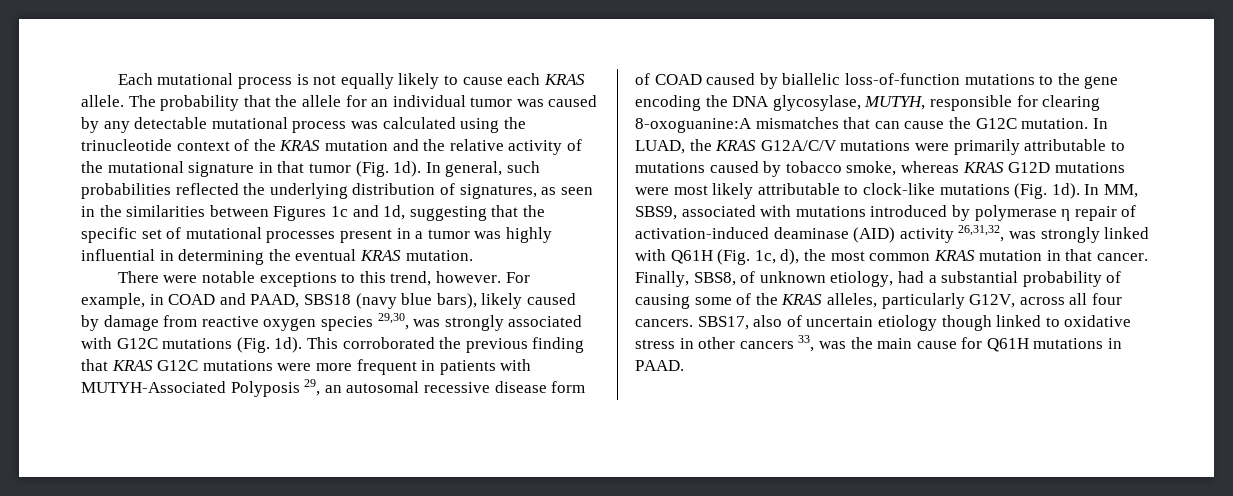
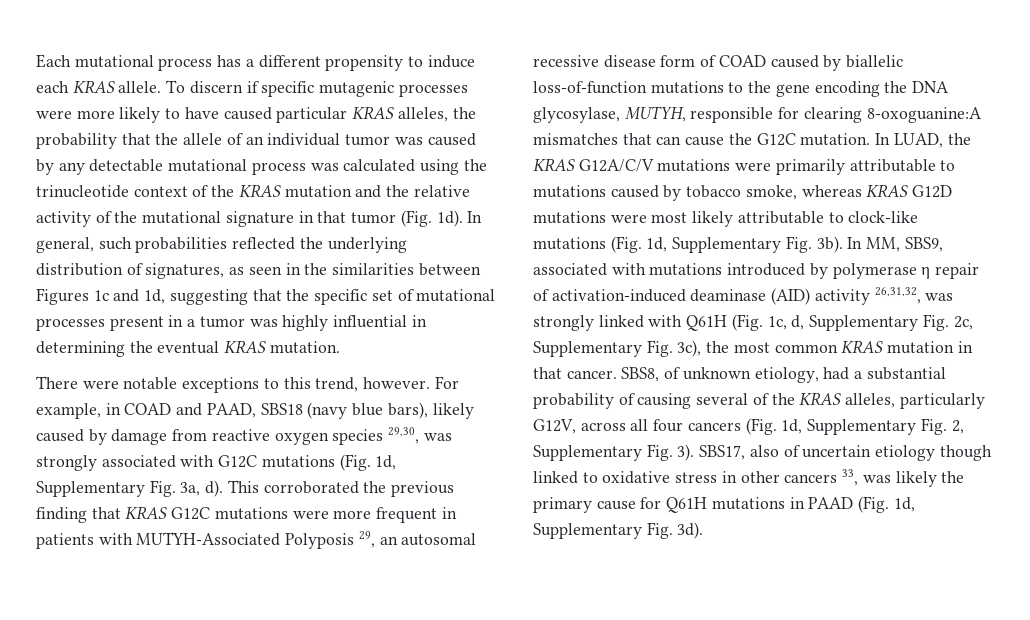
[296,73,585,89] [81,95,156,107] is not equally likely to cause each KRAS allele. The -> [217,55,475,71] [36,80,468,97] [36,106,476,123] has a different propensity to induce each KRAS allele. To discern if specific mutagenic processes were more likely to have caused particular KRAS alleles, the
[345,95,367,107] for -> [226,133,243,145] of
[274,337,303,353] 1d). -> [375,455,397,470] [36,480,224,497] 1d, Supplementary Fig. 3a, d).
[1051,183,1080,199] 1d). -> [646,236,843,253] 1d, Supplementary Fig. 3b).
[780,249,800,265] d), -> [791,314,973,331] [533,340,702,357] d, Supplementary Fig. 2c, Supplementary Fig. 3c),
[635,271,689,287] Finally, -> (617, 374) none
[694,297,732,305] some -> [696,393,749,405] several
[635,319,693,327] cancers. -> [687,418,964,435] [533,444,695,461] cancers (Fig. 1d, Supplementary Fig. 2, Supplementary Fig. 3).
[850,337,913,349] the main -> [895,471,965,487] [533,497,592,513] likely the primary
[635,360,684,371] PAAD. -> [808,496,915,513] [533,522,704,539] PAAD (Fig. 1d, Supplementary Fig. 3d).

